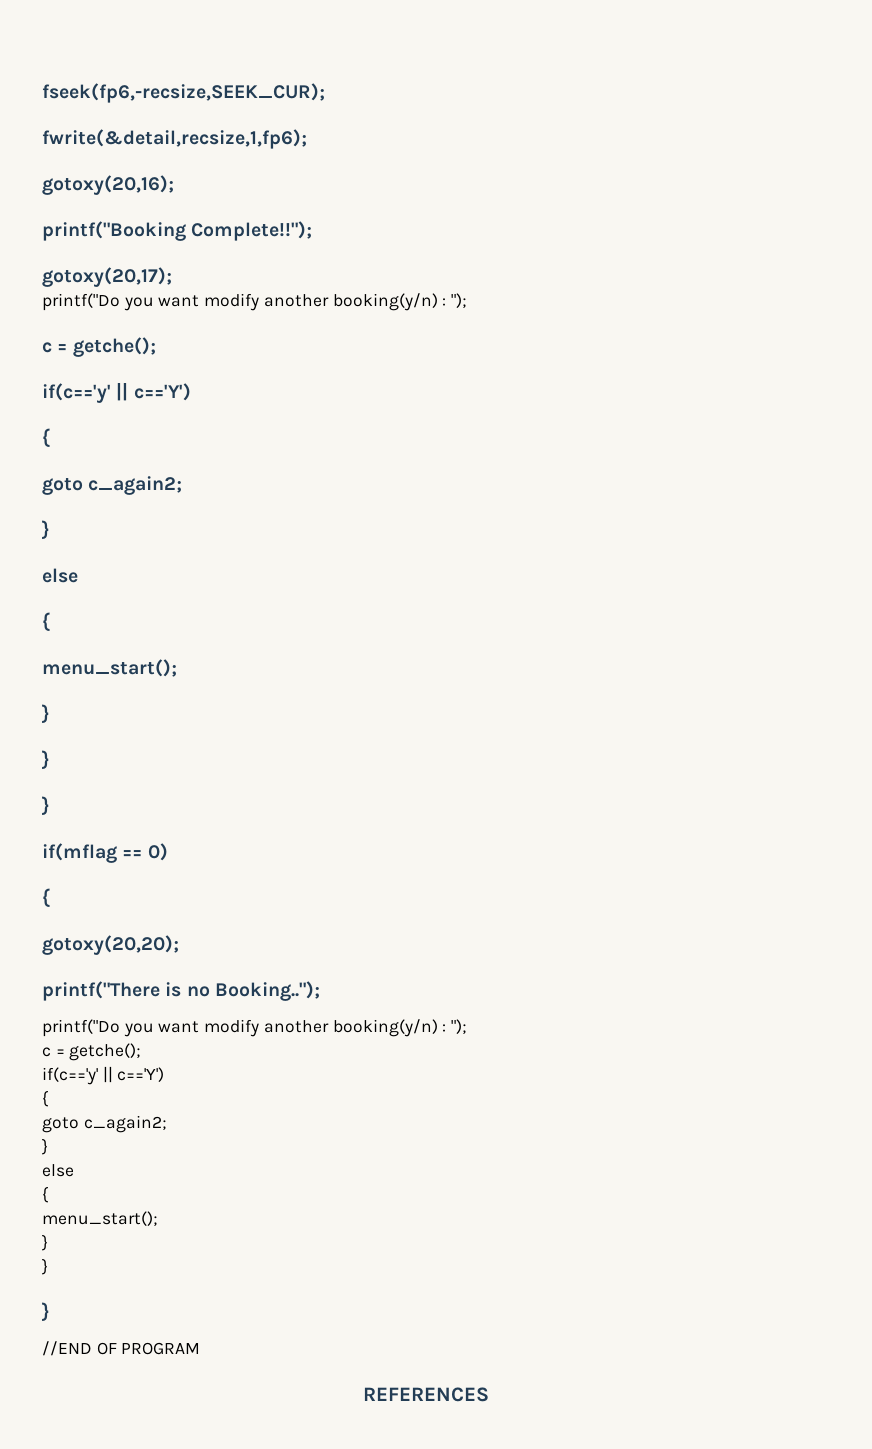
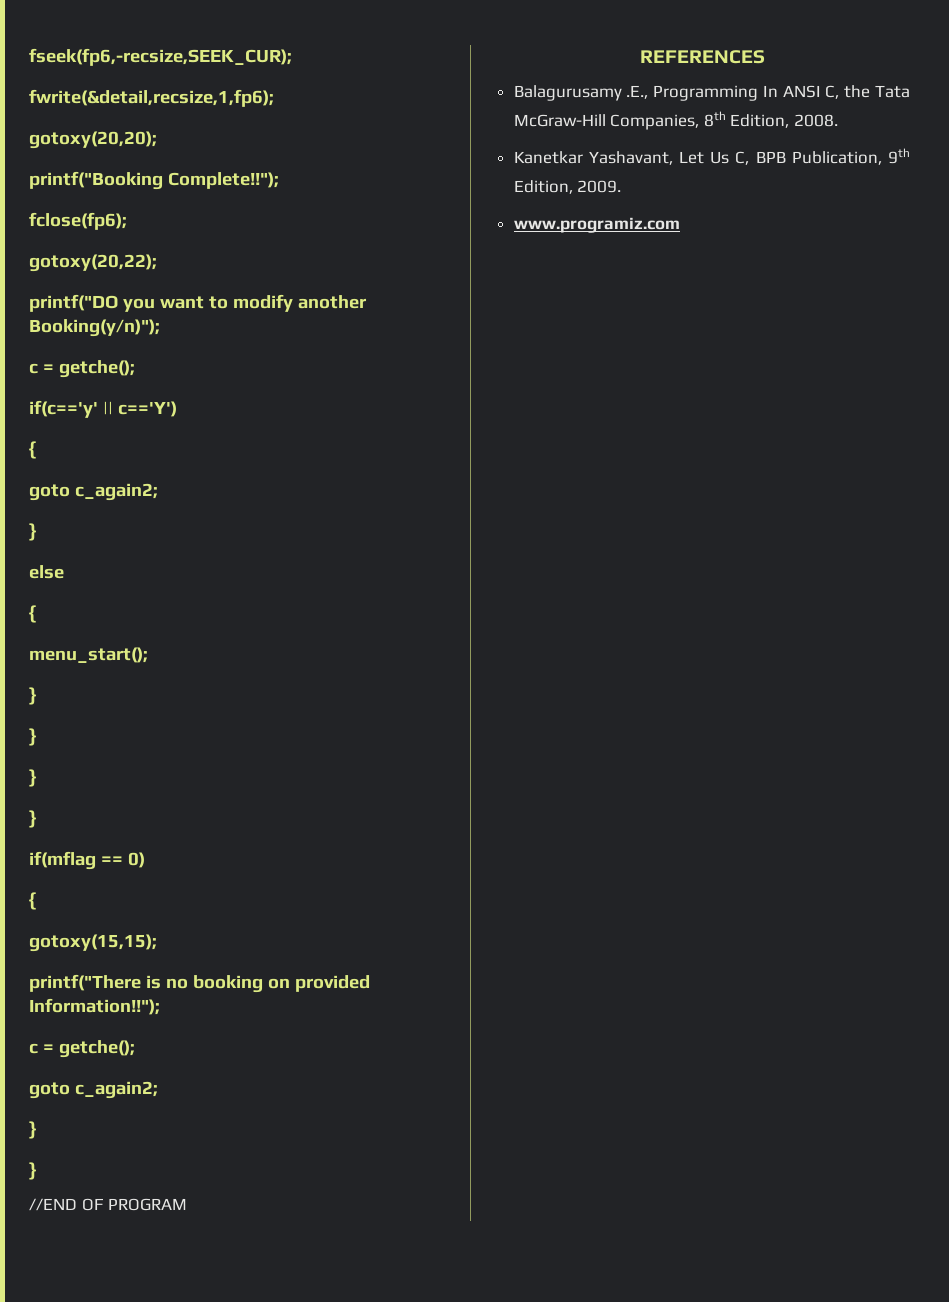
[42,175,174,195] gotoxy(20,16); -> [29,131,157,149] gotoxy(20,20);
[42,267,172,287] [42,293,468,311] gotoxy(20,17); // printf("Do you want modify another booking(y/n) : "); -> [29,212,127,230] [29,254,157,272] [29,294,367,312] [29,319,160,337] fclose(fp6); // gotoxy(20,22); // printf("DO you want to modify another Booking(y/n)");
(50, 806) none -> [29,810,36,828] // }
[42,935,179,955] gotoxy(20,20); -> [29,934,157,952] gotoxy(15,15);
[214,981,320,1001] [42,1019,468,1037] [42,1043,142,1061] [42,1066,165,1085] [42,1090,48,1107] [42,1115,167,1133] [42,1138,48,1155] [42,1164,74,1177] [42,1186,48,1203] [42,1211,158,1226] [42,1234,48,1251] [42,1258,48,1275] Booking.."); // printf("Do you want modify another booking(y/n) : "); // c = getche(); // if(c=='y' || c=='Y') // { // goto c_again2; // } // else // { // menu_start(); // } // } -> [192,975,370,993] [29,998,160,1015] [29,1040,135,1058] [29,1081,158,1099] [29,1121,36,1139] booking on provided Information!!"); // c = getche(); // goto c_again2; // }
(489, 1394) none -> [513,85,910,101] [513,111,839,130] [513,148,910,165] [513,180,622,194] [513,217,680,233] // Balagurusamy .E., Programming In ANSI C, the Tata McGraw-Hill Companies, 8th Edition, 2008. // Kanetkar Yashavant, Let Us C, BPB Publication, 9th Edition, 2009. // www.programiz.com

